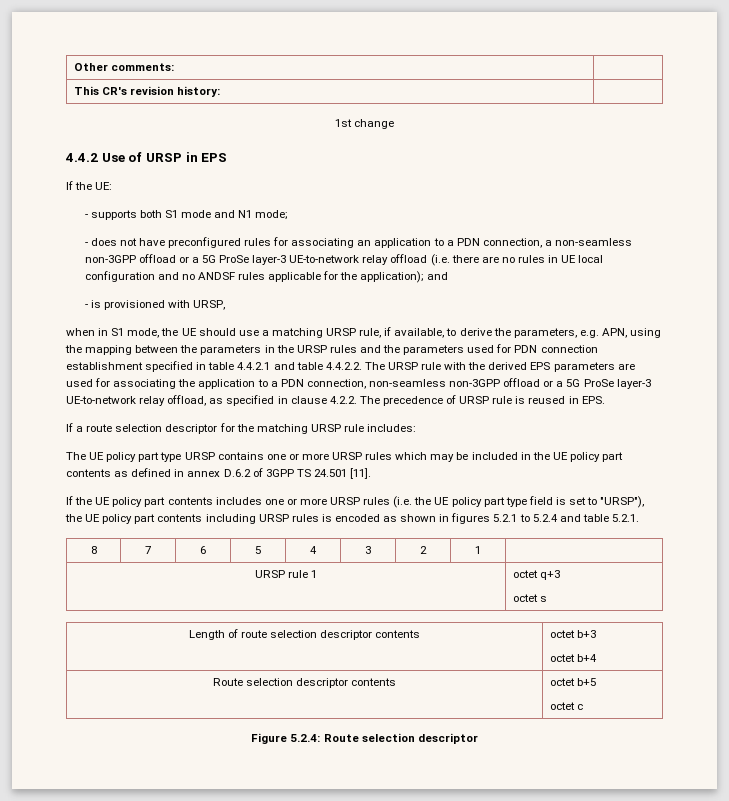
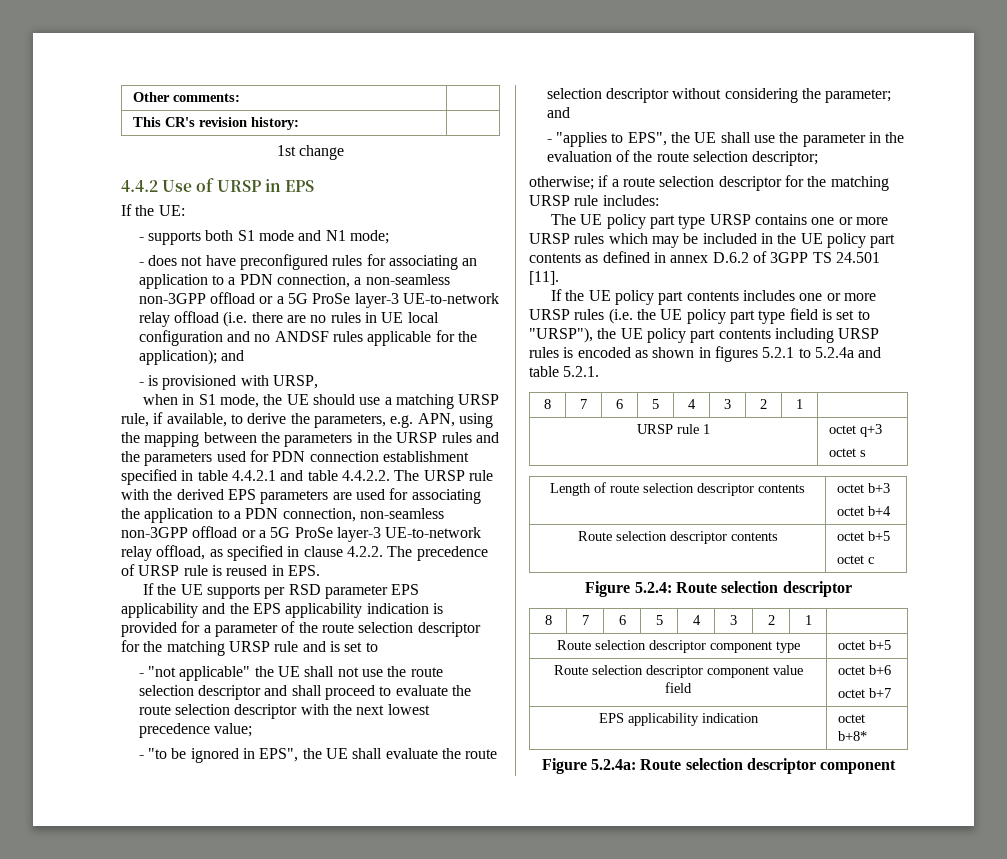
(73, 427) none -> [157,584,420,599] [121,603,443,618] [121,621,481,637] [121,640,378,656] [138,666,443,681] [138,685,471,700] [138,704,430,719] [138,723,253,738] [138,748,498,763] [546,88,892,103] [546,107,570,118] [546,132,905,147] [546,150,819,166] [529,175,609,190] the UE supports per RSD parameter EPS applicability and the EPS applicability indication is provided for a parameter of the route selection descriptor for the matching URSP rule and is set to // - "not applicable" the UE shall not use the route selection descriptor and shall proceed to evaluate the route selection descriptor with the next lowest precedence value; // - "to be ignored in EPS", the UE shall evaluate the route selection descriptor without considering the parameter; and // - "applies to EPS", the UE shall use the parameter in the evaluation of the route selection descriptor; // otherwise; if
[532,514,558,522] 5.2.4 -> [814,347,854,358] 5.2.4a
(478, 738) none -> [544,615,552,625] [581,615,589,625] [618,615,626,625] [655,615,663,625] [692,615,701,625] [730,615,737,625] [767,615,775,625] [804,615,812,625] [556,640,800,653] [837,640,891,650] [553,665,803,678] [665,682,692,693] [837,665,891,675] [837,688,891,698] [598,713,759,726] [837,714,865,723] [837,731,867,741] [541,758,897,774] // 8 | 7 | 6 | 5 | 4 | 3 | 2 | 1 | // Route selection descriptor component type | octet b+5 // Route selection descriptor component value field | octet b+6 // octet b+7 // EPS applicability indication | octet b+8* // Figure 5.2.4a: Route selection descriptor component

